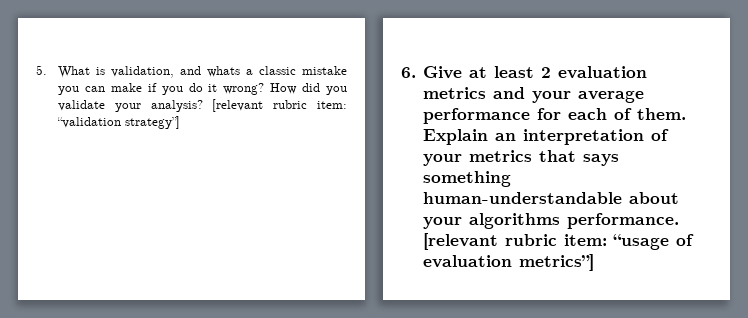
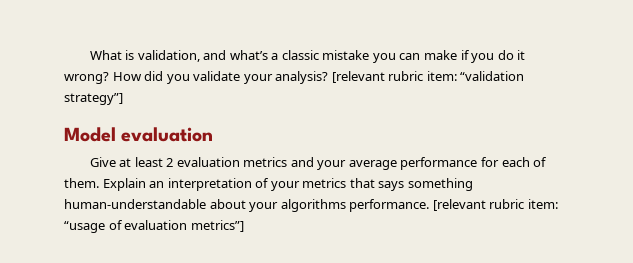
[36,65,47,75] 5. -> (89, 55) none
[207,66,241,77] whats -> [229,50,268,60] what’s
[401,67,416,78] 6. -> [64,127,214,142] Model evaluation //

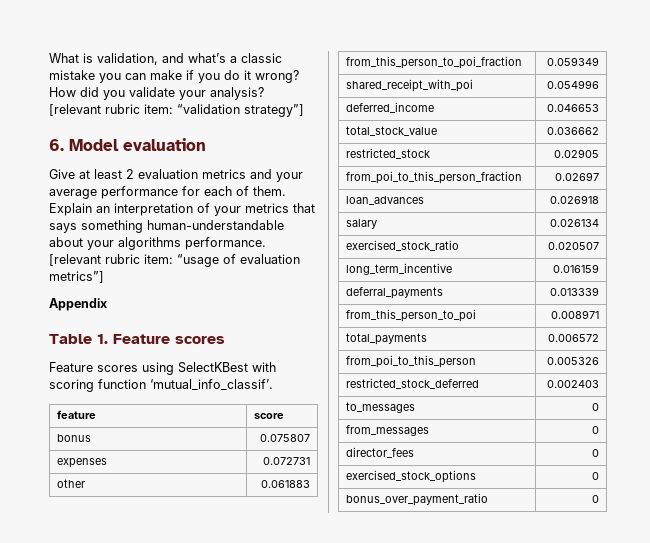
(123, 99) none -> [49,139,64,151] 6.
(244, 226) none -> [49,298,107,311] [49,334,225,344] [49,362,276,375] [49,379,273,392] [56,410,96,419] [253,413,284,419] [56,434,91,442] [260,434,311,442] [56,458,107,468] [263,457,311,465] [56,479,85,488] [261,480,311,488] [345,56,522,69] [547,57,600,66] [345,79,473,92] [547,80,600,89] [345,102,434,113] [547,104,600,112] [345,126,437,136] [547,127,600,135] [345,148,430,159] [554,149,600,158] [345,171,522,184] [555,172,600,181] [345,196,424,205] [550,195,600,204] [345,219,377,229] [550,219,600,227] [345,240,459,251] [548,242,600,250] [345,263,452,275] [553,264,600,273] [345,287,443,299] [550,287,600,296] [345,309,476,322] [551,310,600,319] [345,333,427,345] [548,334,600,342] [345,355,476,368] [547,357,600,365] [345,378,479,389] [547,380,600,388] [345,402,415,413] [592,403,600,411] [345,425,429,436] [592,426,600,434] [345,447,414,458] [592,449,600,457] [345,470,476,483] [592,472,600,480] [345,493,488,506] [592,495,600,503] // Appendix // Table 1. Feature scores // Feature scores using SelectKBest with scoring function ‘mutual_info_classif’. // feature | score // bonus | 0.075807 // expenses | 0.072731 // other | 0.061883 // from_this_person_to_poi_fraction | 0.059349 // shared_receipt_with_poi | 0.054996 // deferred_income | 0.046653 // total_stock_value | 0.036662 // restricted_stock | 0.02905 // from_poi_to_this_person_fraction | 0.02697 // loan_advances | 0.026918 // salary | 0.026134 // exercised_stock_ratio | 0.020507 // long_term_incentive | 0.016159 // deferral_payments | 0.013339 // from_this_person_to_poi | 0.008971 // total_payments | 0.006572 // from_poi_to_this_person | 0.005326 // restricted_stock_deferred | 0.002403 // to_messages | 0 // from_messages | 0 // director_fees | 0 // exercised_stock_options | 0 // bonus_over_payment_ratio | 0

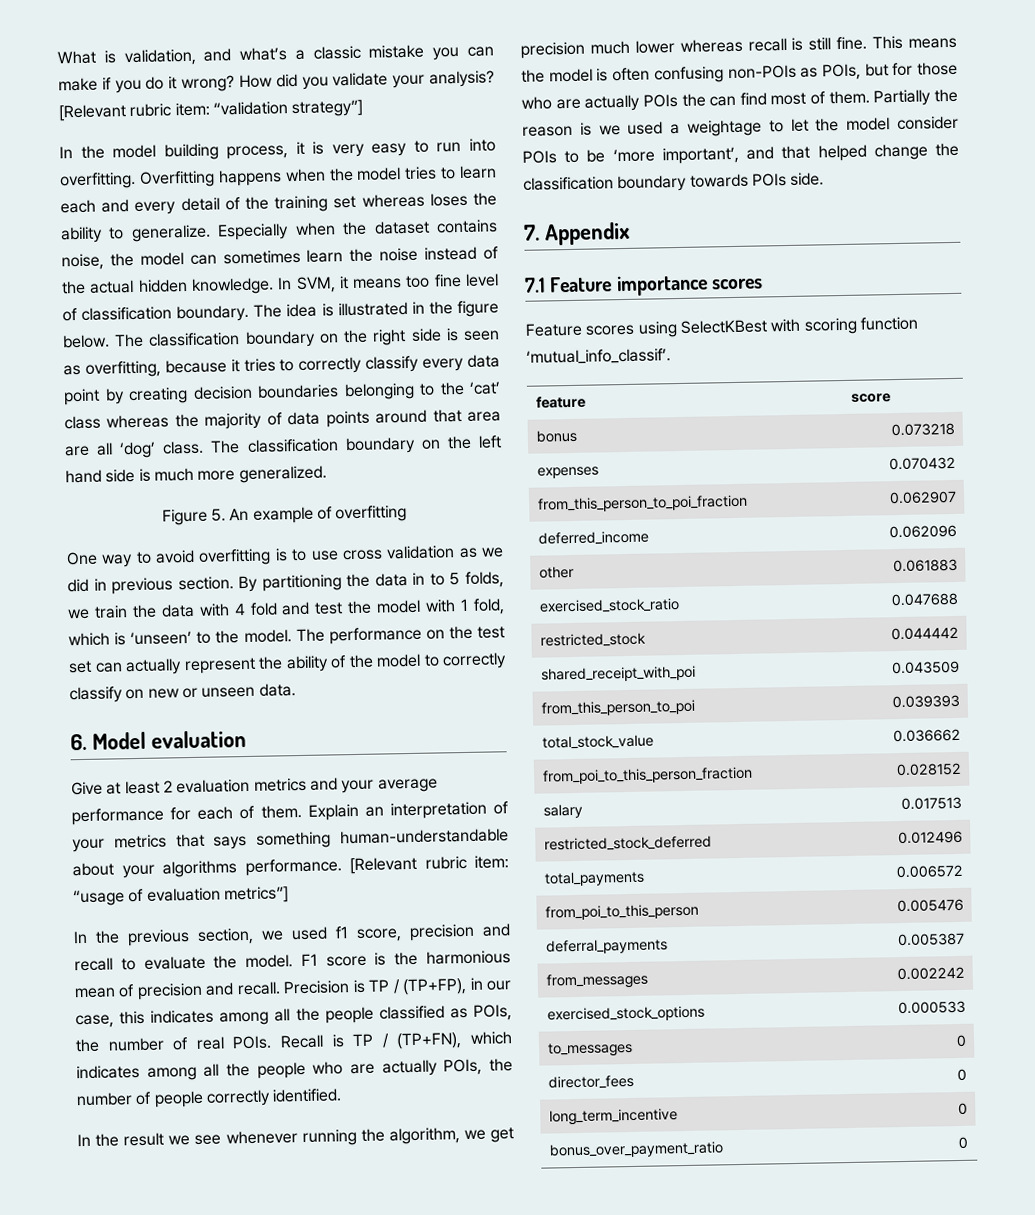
[49,104,101,116] [relevant -> [58,104,127,122] [Relevant
(304, 110) none -> [59,138,497,161] [59,165,497,190] [60,192,497,215] [60,219,498,244] [61,246,500,271] [61,273,500,295] [62,300,499,323] [62,328,501,349] [63,354,501,378] [63,381,501,406] [64,408,502,430] [64,435,502,459] [65,465,327,484] [161,505,408,526] [66,545,505,568] [67,571,505,595] [67,598,505,620] [68,625,506,647] [68,652,507,676] [69,683,296,704] // In the model building process, it is very easy to run into overfitting. Overfitting happens when the model tries to learn each and every detail of the training set whereas loses the ability to generalize. Especially when the dataset contains noise, the model can sometimes learn the noise instead of the actual hidden knowledge. In SVM, it means too fine level of classification boundary. The idea is illustrated in the figure below. The classification boundary on the right side is seen as overfitting, because it tries to correctly classify every data point by creating decision boundaries belonging to the ‘cat’ class whereas the majority of data points around that area are all ‘dog’ class. The classification boundary on the left hand side is much more generalized. // Figure 5. An example of overfitting // One way to avoid overfitting is to use cross validation as we did in previous section. By partitioning the data in to 5 folds, we train the data with 4 fold and test the model with 1 fold, which is ‘unseen’ to the model. The performance on the test set can actually represent the ability of the model to correctly classify on new or unseen data.
[49,254,101,266] [relevant -> [349,856,417,875] [Relevant
[49,298,107,311] [49,334,170,344] Appendix // Table 1. Feature -> [73,923,511,947] [74,950,511,972] [74,977,512,1001] [75,1004,512,1029] [75,1031,514,1053] [76,1058,514,1081] [76,1088,343,1108] [77,1127,515,1147] [520,35,958,59] [521,61,958,84] [521,88,958,112] [522,115,960,137] [522,142,959,165] [523,172,825,193] [523,221,630,246] [524,274,708,297] In the previous section, we used f1 score, precision and recall to evaluate the model. F1 score is the harmonious mean of precision and recall. Precision is TP / (TP+FP), in our case, this indicates among all the people classified as POIs, the number of real POIs. Recall is TP / (TP+FN), which indicates among all the people who are actually POIs, the number of people correctly identified. // In the result we see whenever running the algorithm, we get precision much lower whereas recall is still fine. This means the model is often confusing non-POIs as POIs, but for those who are actually POIs the can find most of them. Partially the reason is we used a weightage to let the model consider POIs to be ‘more important’, and that helped change the classification boundary towards POIs side. // 7. Appendix // 7.1 Feature importance
[260,434,311,442] 0.075807 -> [890,422,955,437] 0.073218
[263,457,311,465] [56,479,85,488] [261,480,311,488] [345,56,522,69] [547,57,600,66] [345,79,473,92] [547,80,600,89] [345,102,434,113] [547,104,600,112] 0.072731 // other | 0.061883 // from_this_person_to_poi_fraction | 0.059349 // shared_receipt_with_poi | 0.054996 // deferred_income | 0.046653 -> [888,456,956,471] [538,494,749,513] [888,490,957,505] [538,530,650,546] [888,524,957,539] [539,565,575,579] [892,558,958,573] [539,598,681,614] [890,592,959,607] [540,632,647,648] [890,626,959,641] [541,665,697,683] [891,660,960,675] [541,699,696,717] [891,694,960,709] 0.070432 // from_this_person_to_poi_fraction | 0.062907 // deferred_income | 0.062096 // other | 0.061883 // exercised_stock_ratio | 0.047688 // restricted_stock | 0.044442 // shared_receipt_with_poi | 0.043509 // from_this_person_to_poi | 0.039393
[345,148,430,159] [554,149,600,158] // restricted_stock | 0.02905 -> (961, 735) none
[555,172,600,181] [345,196,424,205] [550,195,600,204] [345,219,377,229] [550,219,600,227] [345,240,459,251] [548,242,600,250] [345,263,452,275] [553,264,600,273] [345,287,443,299] [550,287,600,296] [345,309,476,322] [551,310,600,319] [345,333,427,345] [548,334,600,342] [345,355,476,368] [547,357,600,365] [345,378,479,389] [547,380,600,388] 0.02697 // loan_advances | 0.026918 // salary | 0.026134 // exercised_stock_ratio | 0.020507 // long_term_incentive | 0.016159 // deferral_payments | 0.013339 // from_this_person_to_poi | 0.008971 // total_payments | 0.006572 // from_poi_to_this_person | 0.005326 // restricted_stock_deferred | 0.002403 -> [895,762,962,777] [543,803,584,819] [900,796,962,811] [544,835,713,852] [897,830,963,845] [544,870,646,887] [895,864,964,879] [545,903,700,921] [896,898,964,913] [546,938,669,955] [897,932,965,947] [546,972,649,990] [896,966,965,981] [547,1005,706,1023] [897,1000,966,1015] 0.028152 // salary | 0.017513 // restricted_stock_deferred | 0.012496 // total_payments | 0.006572 // from_poi_to_this_person | 0.005476 // deferral_payments | 0.005387 // from_messages | 0.002242 // exercised_stock_options | 0.000533
[345,425,429,436] [592,426,600,434] // from_messages | 0 -> (967, 1041) none
[345,470,476,483] exercised_stock_options -> [549,1108,679,1126] long_term_incentive

